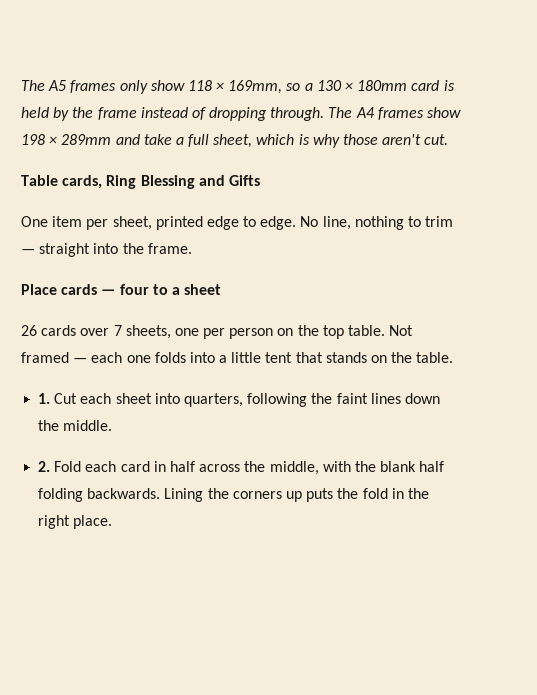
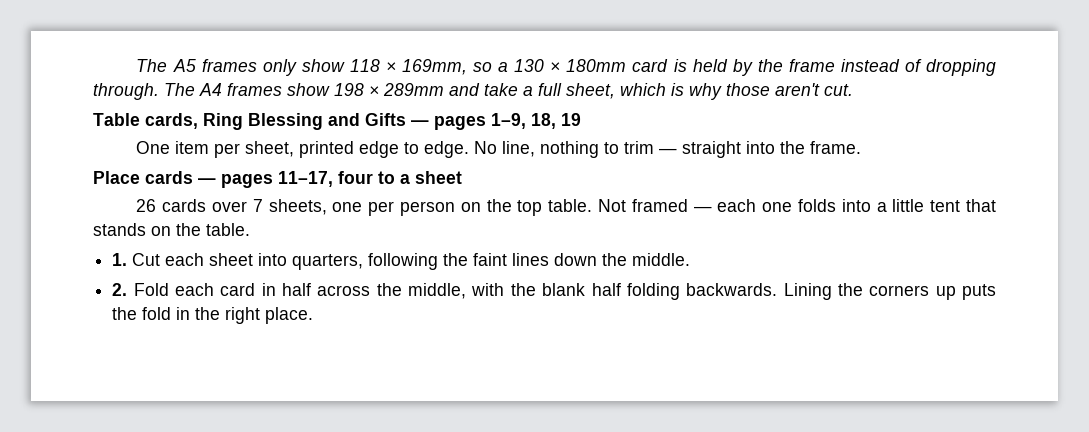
(260, 180) none -> [411,113,581,130] — pages 1–9, 18, 19
(116, 292) none -> [221,171,333,188] pages 11–17,

